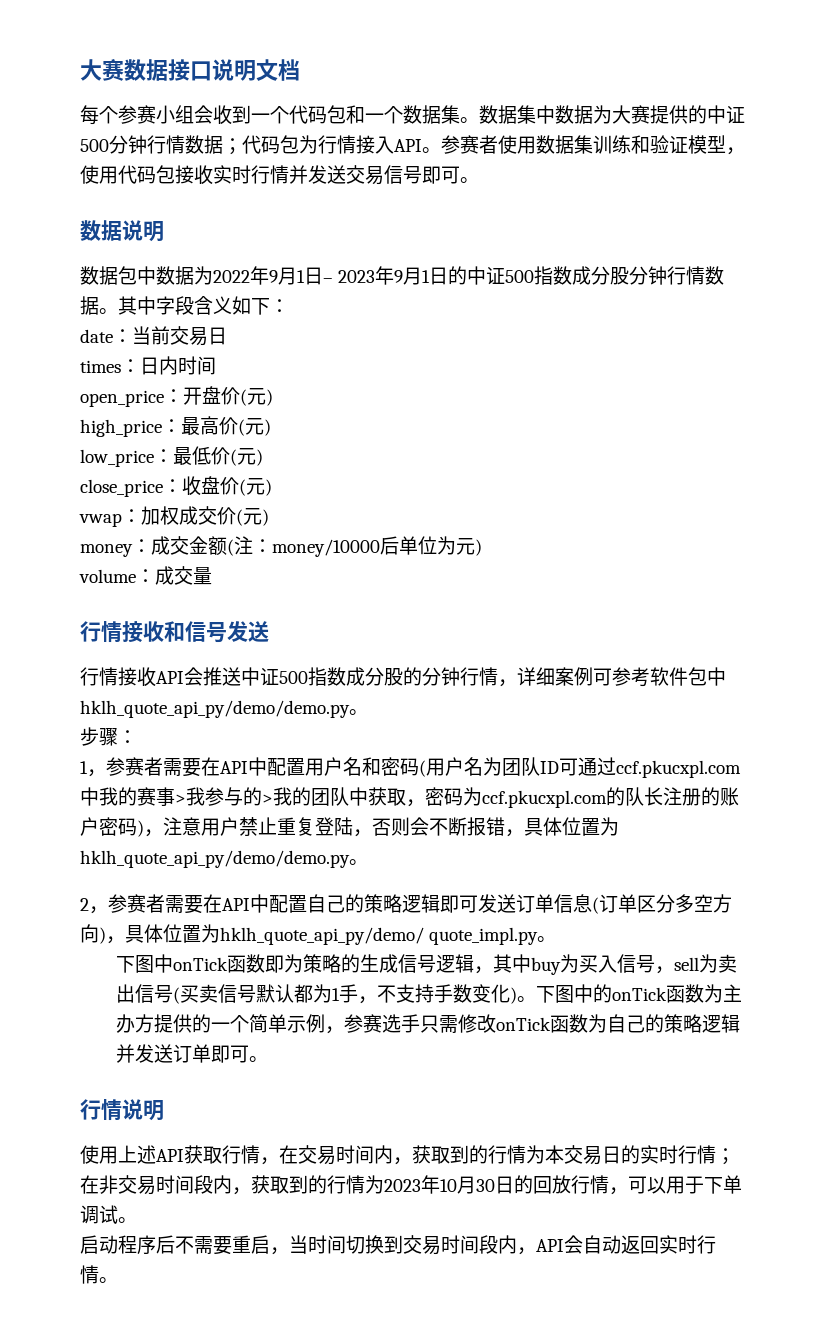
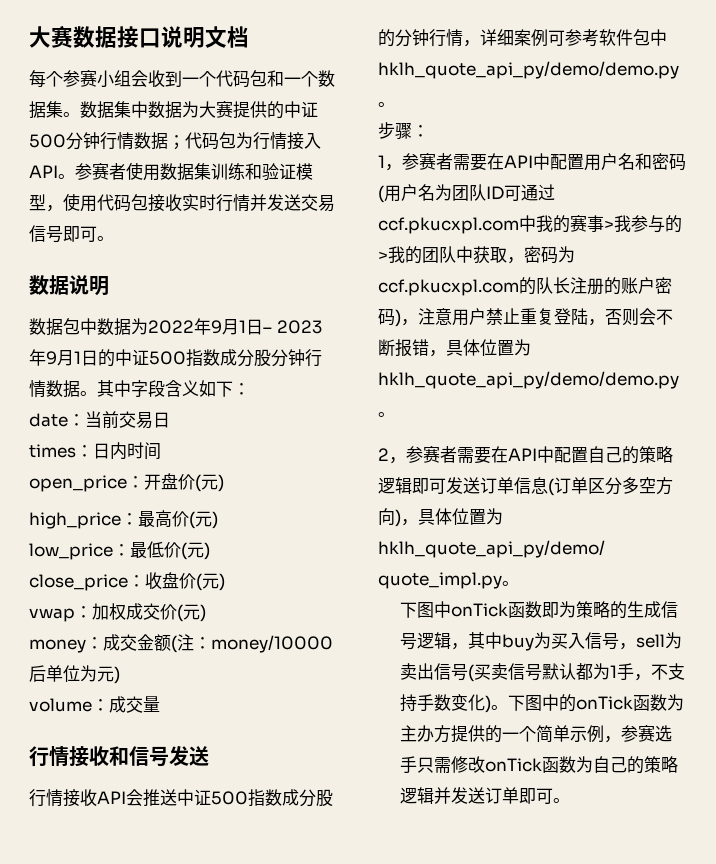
[80,1099,164,1121] [80,1145,735,1165] [80,1175,742,1195] [80,1205,137,1224] [80,1235,716,1255] [80,1265,118,1284] // 行情说明 // 使用上述API获取行情，在交易时间内，获取到的行情为本交易日的实时行情；在非交易时间段内，获取到的行情为2023年10月30日的回放行情，可以用于下单调试。 // 启动程序后不需要重启，当时间切换到交易时间段内，API会自动返回实时行情。 -> (570, 800) none

